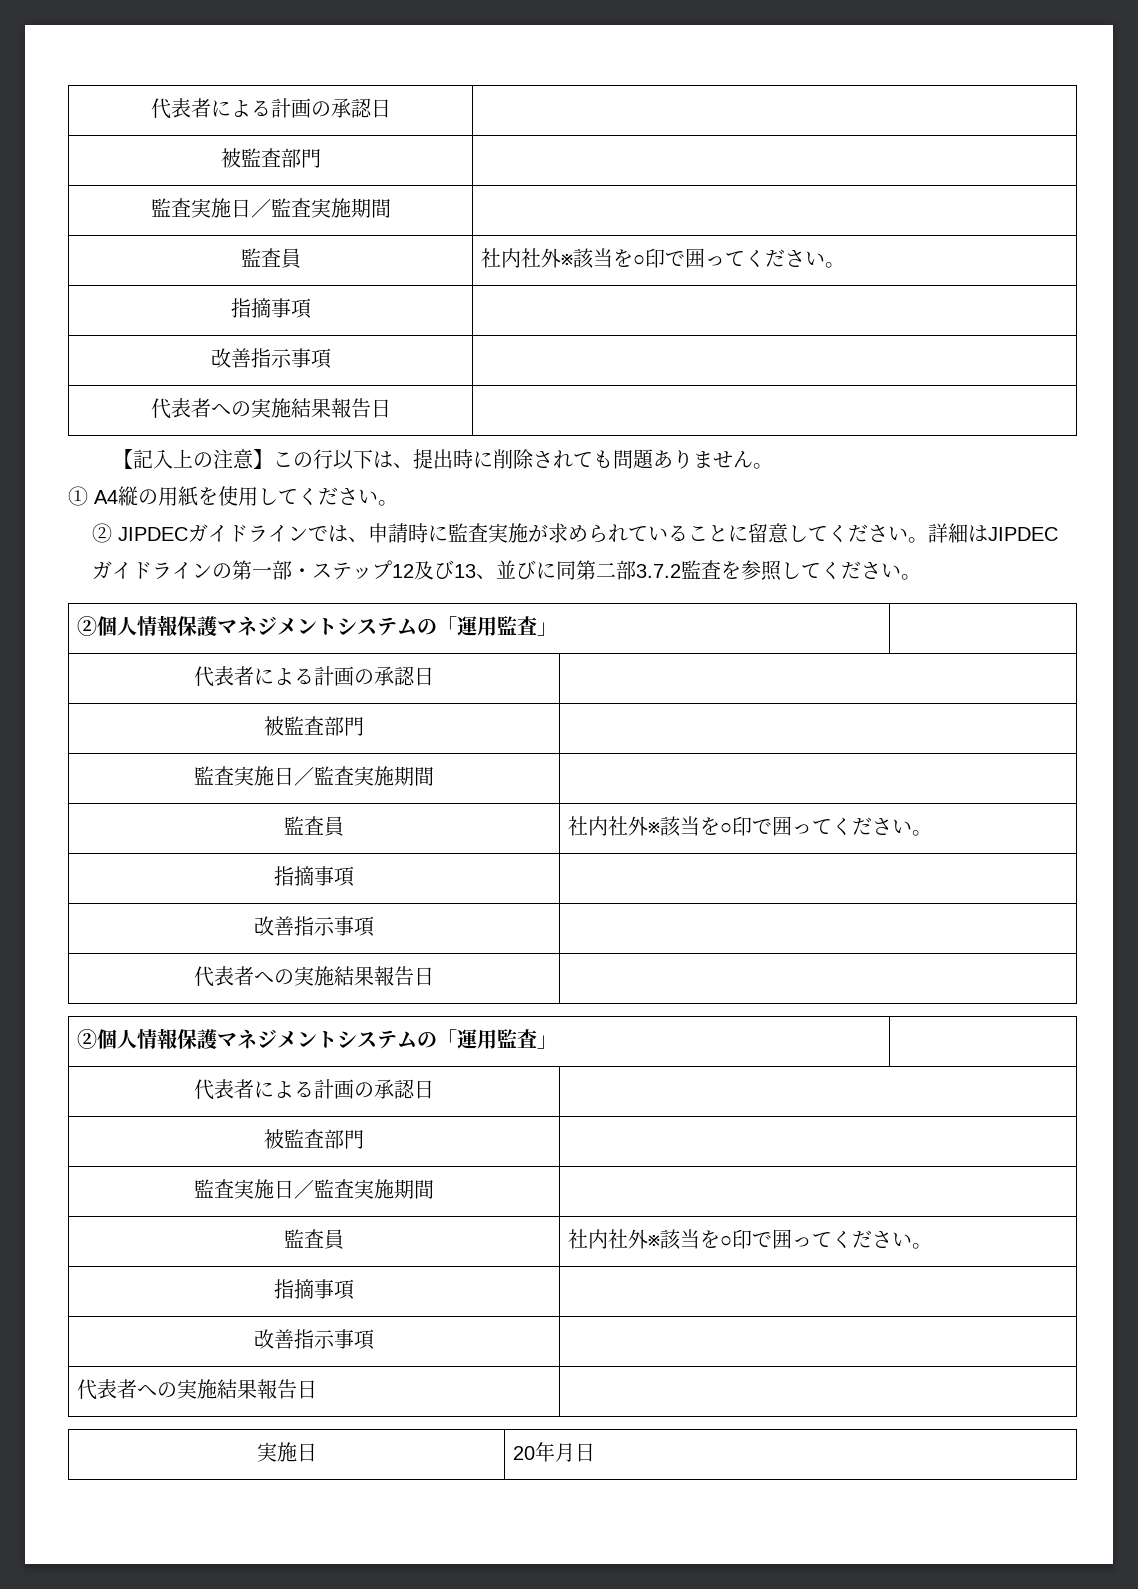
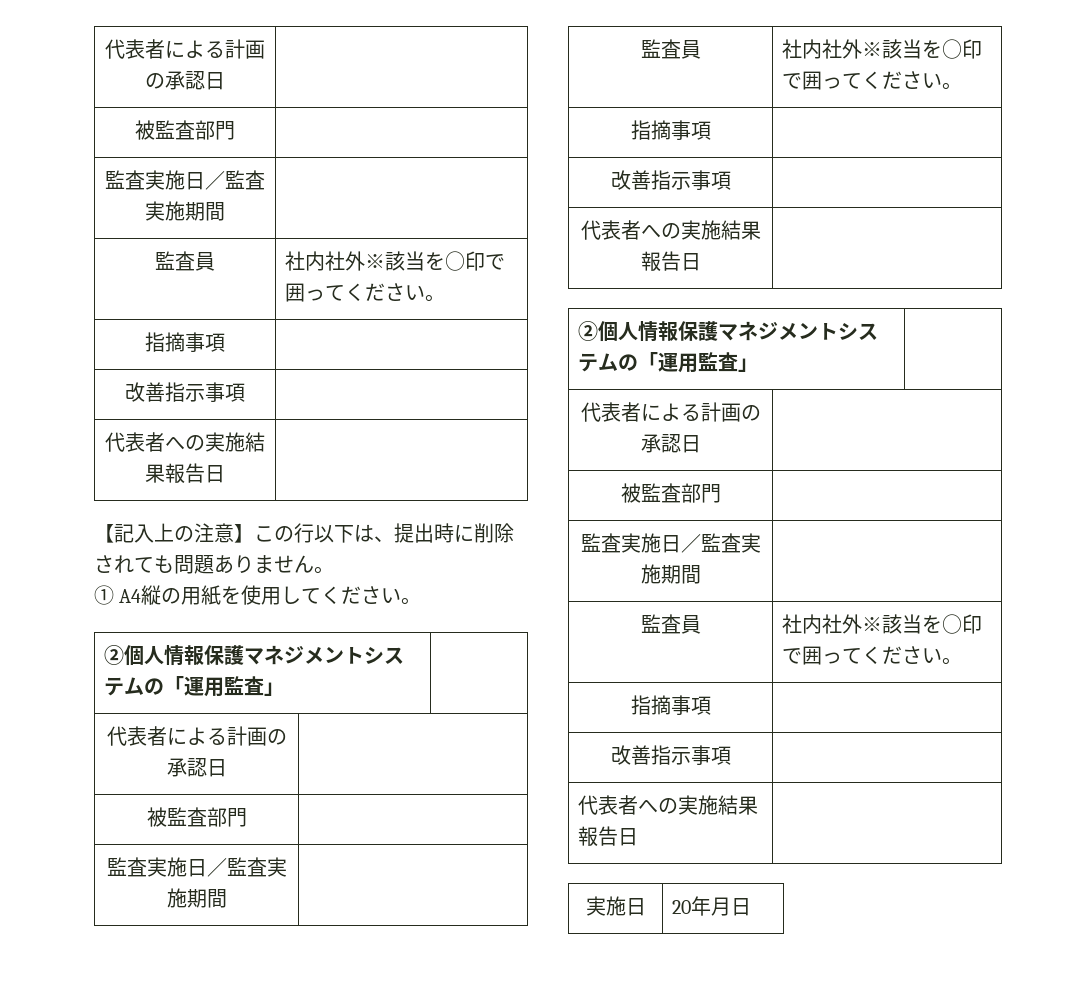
[91,523,1058,543] [91,560,921,581] // ② JIPDECガイドラインでは、申請時に監査実施が求められていることに留意してください。詳細はJIPDECガイドラインの第一部・ステップ12及び13、並びに同第二部3.7.2監査を参照してください。 -> (422, 601) none

